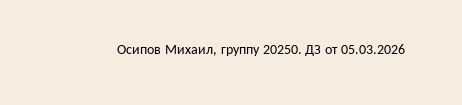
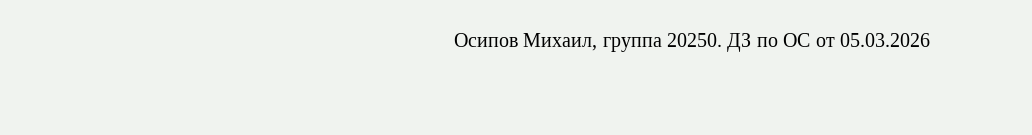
[220,47,260,56] группу -> [602,37,662,52] группа
(322, 50) none -> [756,33,811,47] по ОС

